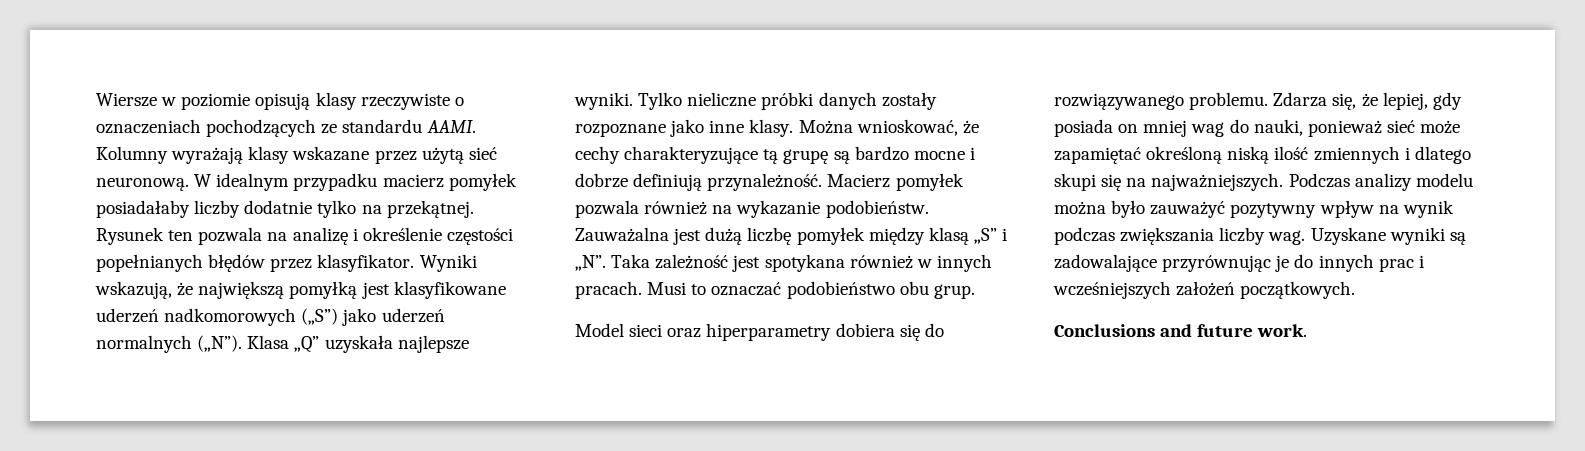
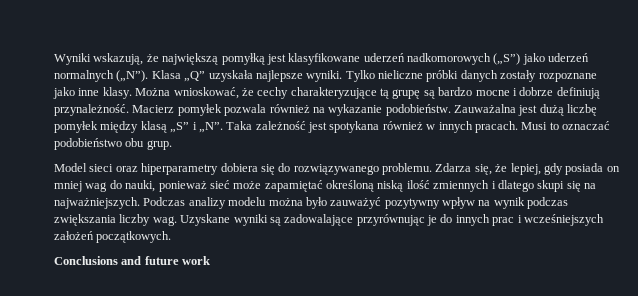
[96,92,464,110] [96,119,476,137] [96,146,497,164] [96,173,517,191] [96,200,474,218] [96,227,513,245] [96,254,415,272] Wiersze w poziomie opisują klasy rzeczywiste o oznaczeniach pochodzących ze standardu AAMI. Kolumny wyrażają klasy wskazane przez użytą sieć neuronową. W idealnym przypadku macierz pomyłek posiadałaby liczby dodatnie tylko na przekątnej. Rysunek ten pozwala na analizę i określenie częstości popełnianych błędów przez klasyfikator. -> (54, 59) none
[1257,324,1308,337] work. -> [182,256,211,265] work

